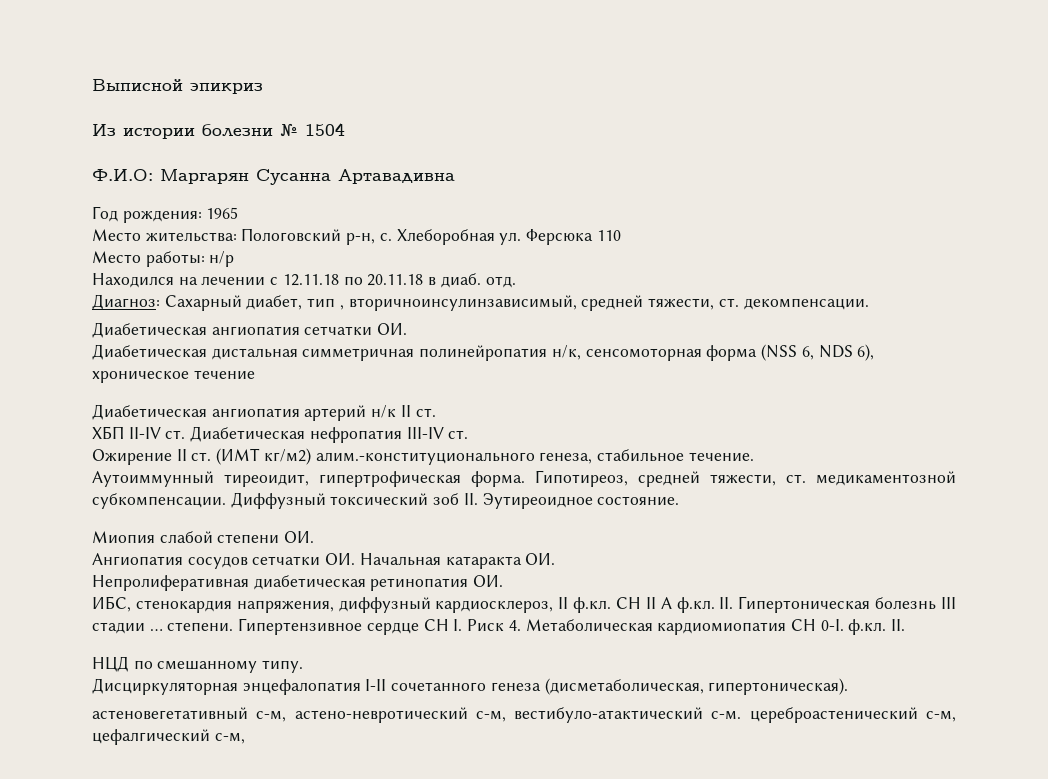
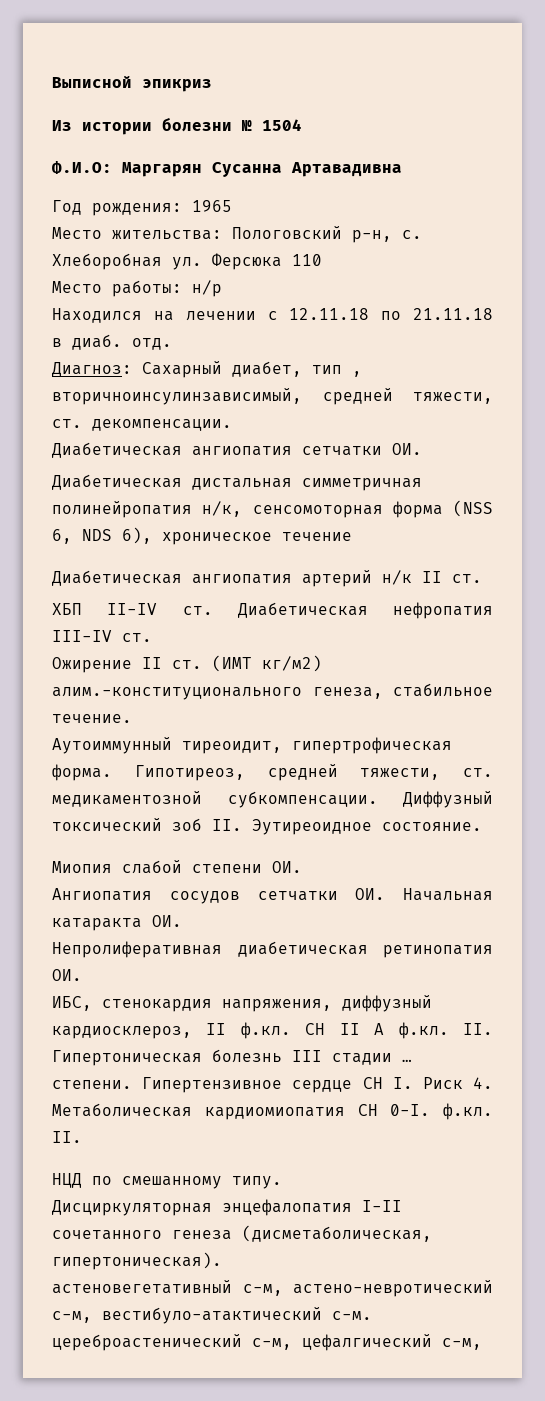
[367,274,424,286] 20.11.18 -> [413,308,493,320] 21.11.18

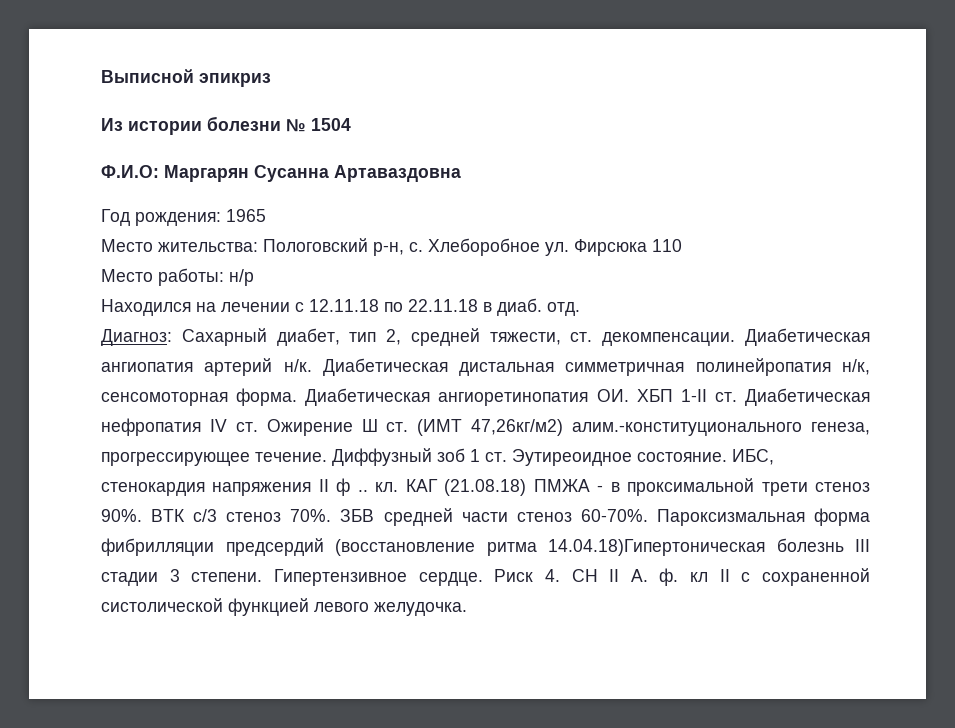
[291,162,402,177] Артавадивна -> [334,165,461,182] Артаваздовна
[52,253,282,270] Хлеборобная ул. Ферсюка -> [428,238,647,256] Хлеборобное ул. Фирсюка
[413,308,493,320] 21.11.18 -> [408,299,478,312] 22.11.18
[352,371,362,377] [52,388,302,405] , вторичноинсулинзависимый, -> [386,329,402,345] 2,
[52,442,422,458] // Диабетическая ангиопатия сетчатки ОИ. // -> [745,328,870,346] [101,358,312,376] Диабетическая ангиопатия артерий н/к.
[392,500,493,518] [52,527,352,545] [52,570,482,587] [52,603,158,615] форма (NSS 6, NDS 6), хроническое течение // Диабетическая ангиопатия артерий н/к II ст. // ХБП II-IV -> [236,388,707,406] форма. Диабетическая ангиоретинопатия ОИ. ХБП 1-II
[52,630,152,642] [52,657,162,673] III-IV ст. // Ожирение II -> [209,419,378,436] IV ст. Ожирение Ш
[262,655,322,672] кг/м2) -> [471,419,564,436] 47,26кг/м2)
[393,683,493,697] стабильное -> [101,452,250,466] прогрессирующее
[52,737,452,754] [52,764,493,781] [52,791,493,808] [52,818,482,835] [52,860,302,874] [52,888,493,904] [52,915,182,931] [52,941,493,958] [52,969,82,981] [52,995,432,1012] [52,1022,493,1039] [52,1050,202,1066] // Аутоиммунный тиреоидит, гипертрофическая форма. Гипотиреоз, средней тяжести, ст. медикаментозной субкомпенсации. Диффузный токсический зоб II. Эутиреоидное состояние. // Миопия слабой степени ОИ. // Ангиопатия сосудов сетчатки ОИ. Начальная катаракта ОИ. // Непролиферативная диабетическая ретинопатия ОИ. // ИБС, стенокардия напряжения, диффузный кардиосклероз, II ф.кл. СН II А ф.кл. II. Гипертоническая -> [332,448,774,466] [101,478,870,496] [101,508,870,526] [101,538,765,556] Диффузный зоб 1 ст. Эутиреоидное состояние. ИБС, стенокардия напряжения II ф .. кл. КАГ (21.08.18) ПМЖА - в проксимальной трети стеноз 90%. ВТК с/3 стеноз 70%. ЗБВ средней части стеноз 60-70%. Пароксизмальная форма фибрилляции предсердий (восстановление ритма 14.04.18)Гипертоническая
[402,1059,412,1062] … -> [169,569,180,582] 3
[292,1077,494,1093] [52,1103,493,1120] [52,1131,82,1143] [52,1173,282,1189] [52,1199,402,1216] [52,1225,432,1242] [52,1252,222,1270] [52,1280,493,1297] [52,1307,372,1324] [52,1334,482,1351] сердце СН I. Риск 4. Метаболическая кардиомиопатия СН 0-I. ф.кл. II. // НЦД по смешанному типу. // Дисциркуляторная энцефалопатия I-II сочетанного генеза (дисметаболическая, гипертоническая). // астеновегетативный с-м, астено-невротический с-м, вестибуло-атактический с-м. цереброастенический с-м, цефалгический с-м, -> [418,568,870,586] [101,598,467,616] сердце. Риск 4. СН II А. ф. кл II с сохраненной систолической функцией левого желудочка.

